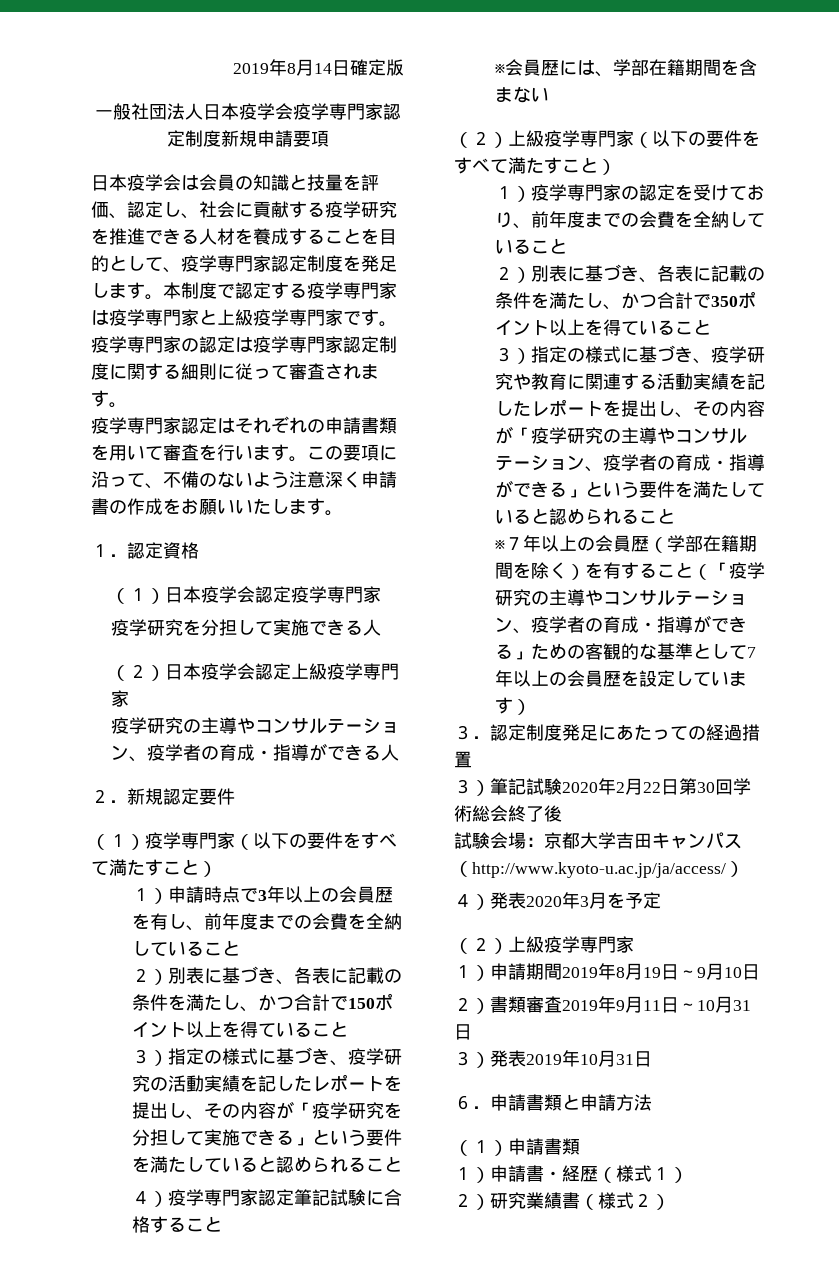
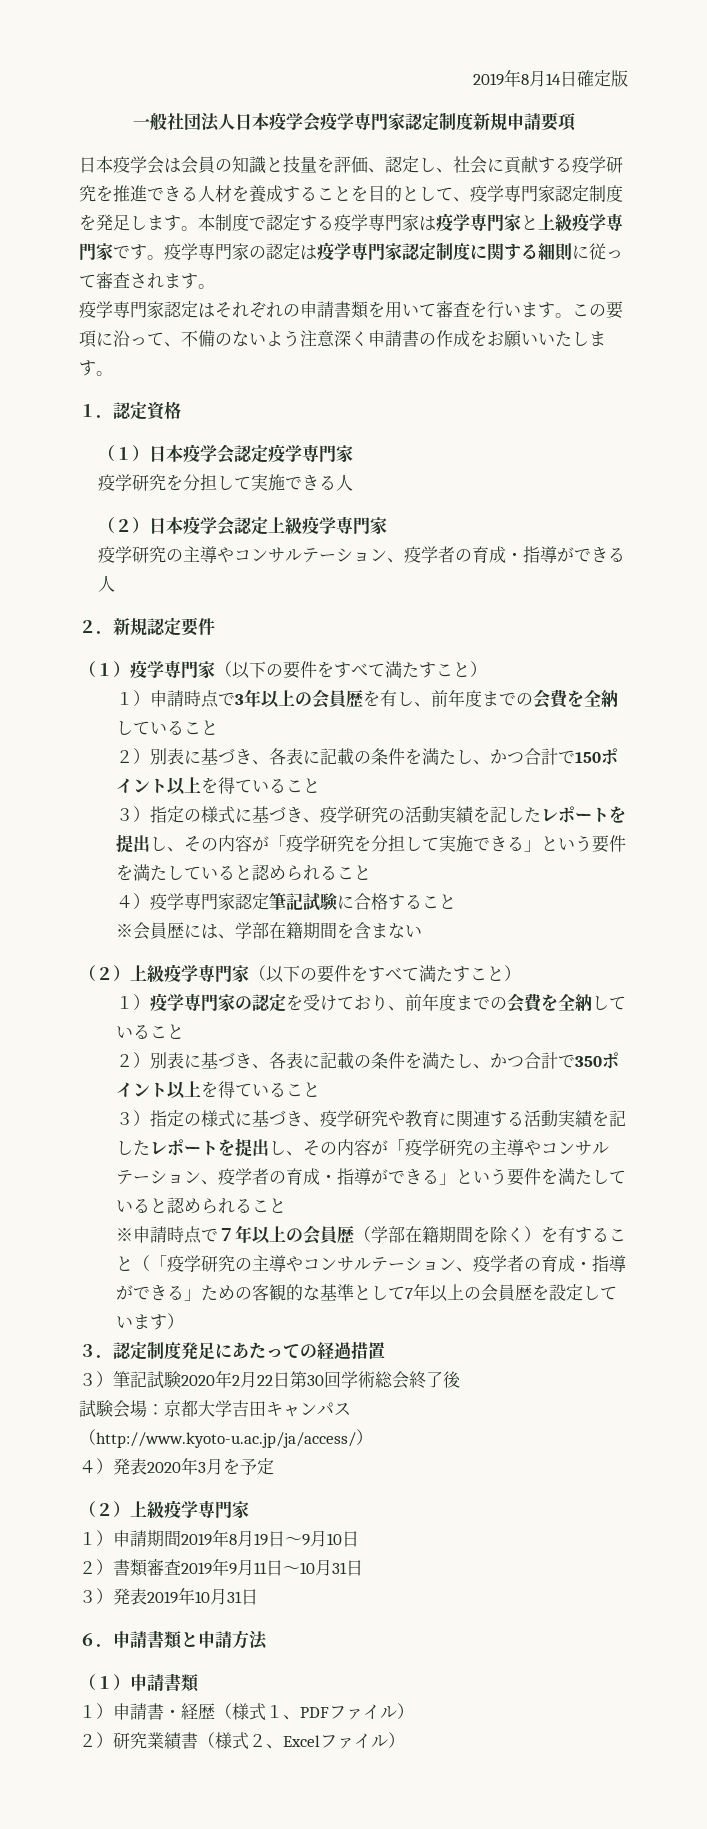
(505, 545) none -> [133,1226,219,1244] 申請時点で
(670, 1173) none -> [283,1704,397,1720] 、PDFファイル
(652, 1200) none -> [266,1733,388,1749] 、Excelファイル

